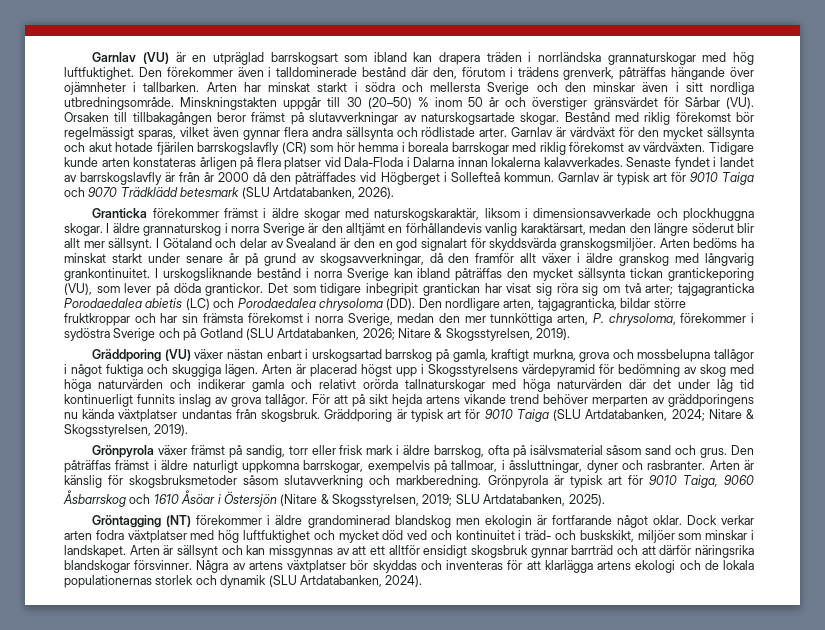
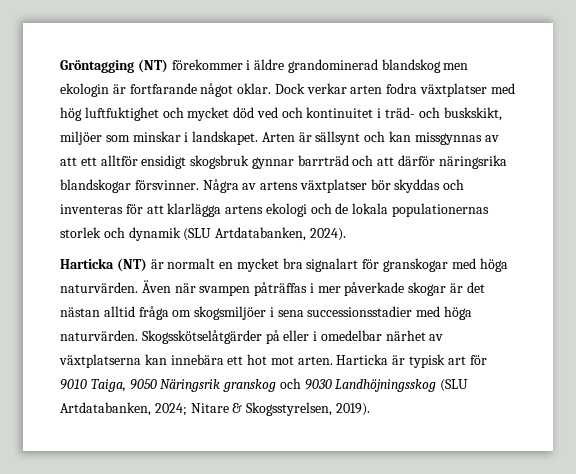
[92,52,755,65] [64,67,755,80] [64,82,754,95] [64,97,754,110] [64,112,754,125] [64,127,755,140] [64,142,754,155] [64,157,754,170] [64,172,754,185] [64,187,395,199] [92,208,754,221] [64,223,755,236] [64,238,754,251] [64,253,755,266] [64,268,755,281] [64,283,755,296] [64,298,686,311] [64,313,755,326] [64,328,571,341] [92,349,754,362] [64,364,754,377] [64,379,754,392] [64,394,754,407] [64,409,755,422] [64,424,189,437] [92,445,754,458] [64,460,754,473] [64,475,754,488] [63,490,605,507] Garnlav (VU) är en utpräglad barrskogsart som ibland kan drapera träden i norrländska grannaturskogar med hög luftfuktighet. Den förekommer även i talldominerade bestånd där den, förutom i trädens grenverk, påträffas hängande över ojämnheter i tallbarken. Arten har minskat starkt i södra och mellersta Sverige och den minskar även i sitt nordliga utbredningsområde. Minskningstakten uppgår till 30 (20–50) % inom 50 år och överstiger gränsvärdet för Sårbar (VU). Orsaken till tillbakagången beror främst på slutavverkningar av naturskogsartade skogar. Bestånd med riklig förekomst bör regelmässigt sparas, vilket även gynnar flera andra sällsynta och rödlistade arter. Garnlav är värdväxt för den mycket sällsynta och akut hotade fjärilen barrskogslavfly (CR) som hör hemma i boreala barrskogar med riklig förekomst av värdväxten. Tidigare kunde arten konstateras årligen på flera platser vid Dala-Floda i Dalarna innan lokalerna kalavverkades. Senaste fyndet i landet av barrskogslavfly är från år 2000 då den påträffades vid Högberget i Sollefteå kommun. Garnlav är typisk art för 9010 Taiga och 9070 Trädklädd betesmark (SLU Artdatabanken, 2026). // Granticka förekommer främst i äldre skogar med naturskogskaraktär, liksom i dimensionsavverkade och plockhuggna skogar. I äldre grannaturskog i norra Sverige är den alltjämt en förhållandevis vanlig karaktärsart, medan den längre söderut blir allt mer sällsynt. I Götaland och delar av Svealand är den en god signalart för skyddsvärda granskogsmiljöer. Arten bedöms ha minskat starkt under senare år på grund av skogsavverkningar, då den framför allt växer i äldre granskog med långvarig grankontinuitet. I urskogsliknande bestånd i norra Sverige kan ibland påträffas den mycket sällsynta tickan grantickeporing (VU), som lever på döda grantickor. Det som tidigare inbegripit grantickan har visat sig röra sig om två arter; tajgagranticka Porodaedalea abietis (LC) och Porodaedalea chrysoloma (DD). Den nordligare arten, tajgagranticka, bildar större fruktkroppar och har sin främsta förekomst i norra Sverige, medan den mer tunnköttiga arten, P. chrysoloma, förekommer i sydöstra Sverige och på Gotland (SLU Artdatabanken, 2026; Nitare & Skogsstyrelsen, 2019). // Gräddporing (VU) växer nästan enbart i urskogsartad barrskog på gamla, kraftigt murkna, grova och mossbelupna tallågor i något fuktiga och skuggiga lägen. Arten är placerad högst upp i Skogsstyrelsens värdepyramid för bedömning av skog med höga naturvärden och indikerar gamla och relativt orörda tallnaturskogar med höga naturvärden där det under låg tid kontinuerligt funnits inslag av grova tallågor. För att på sikt hejda artens vikande trend behöver merparten av gräddporingens nu kända växtplatser undantas från skogsbruk. Gräddporing är typisk art för 9010 Taiga (SLU Artdatabanken, 2024; Nitare & Skogsstyrelsen, 2019). // Grönpyrola växer främst på sandig, torr eller frisk mark i äldre barrskog, ofta på isälvsmaterial såsom sand och grus. Den påträffas främst i äldre naturligt uppkomna barrskogar, exempelvis på tallmoar, i åssluttningar, dyner och rasbranter. Arten är känslig för skogsbruksmetoder såsom slutavverkning och markberedning. Grönpyrola är typisk art för 9010 Taiga, 9060 Åsbarrskog och 1610 Åsöar i Östersjön (Nitare & Skogsstyrelsen, 2019; SLU Artdatabanken, 2025). // -> (60, 66) none
(423, 581) none -> [60,258,508,272] [60,280,485,296] [60,306,473,320] [60,330,444,344] [59,354,487,368] [60,378,469,392] [60,402,370,416] // Harticka (NT) är normalt en mycket bra signalart för granskogar med höga naturvärden. Även när svampen påträffas i mer påverkade skogar är det nästan alltid fråga om skogsmiljöer i sena successionsstadier med höga naturvärden. Skogsskötselåtgärder på eller i omedelbar närhet av växtplatserna kan innebära ett hot mot arten. Harticka är typisk art för 9010 Taiga, 9050 Näringsrik granskog och 9030 Landhöjningsskog (SLU Artdatabanken, 2024; Nitare & Skogsstyrelsen, 2019).

